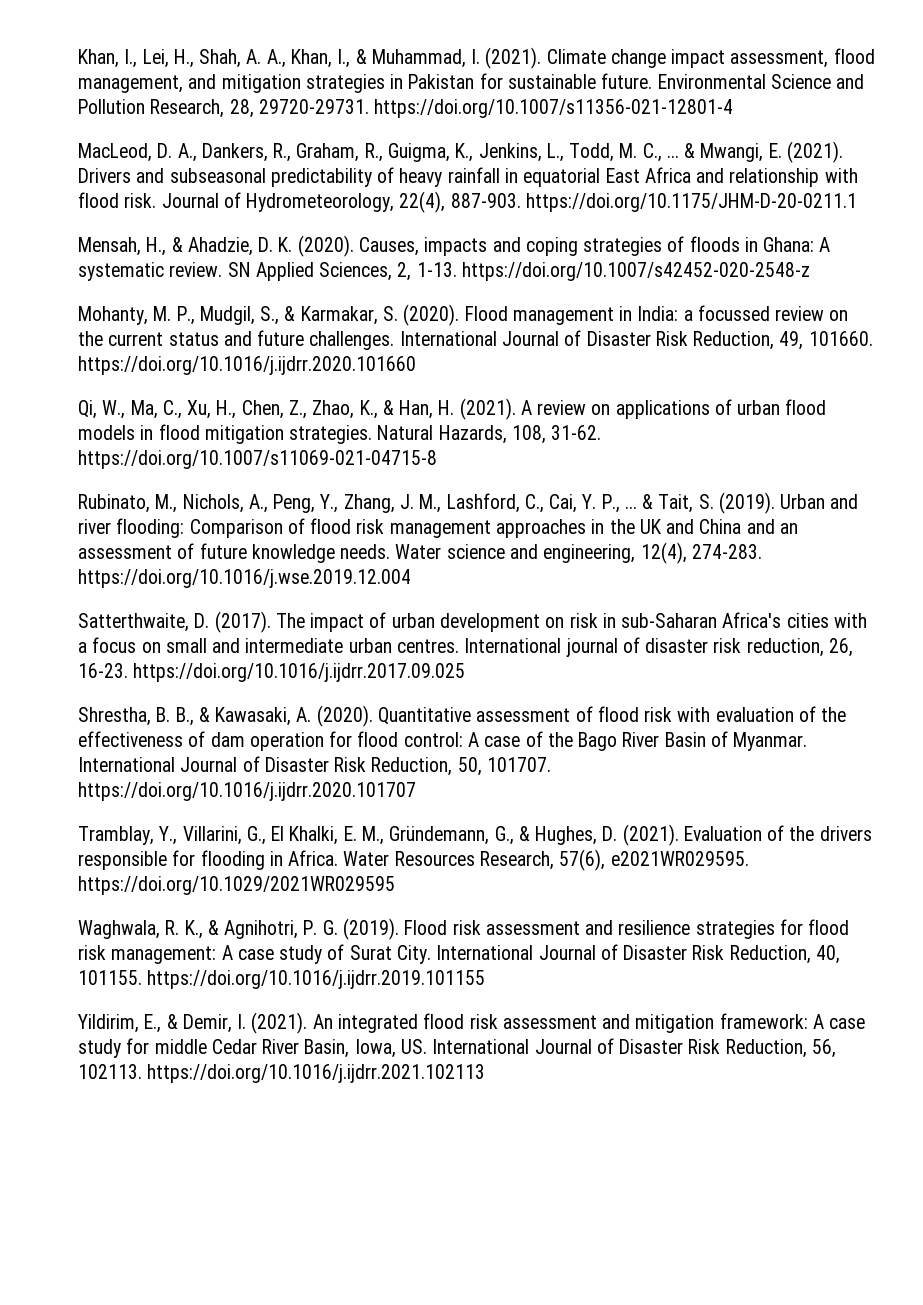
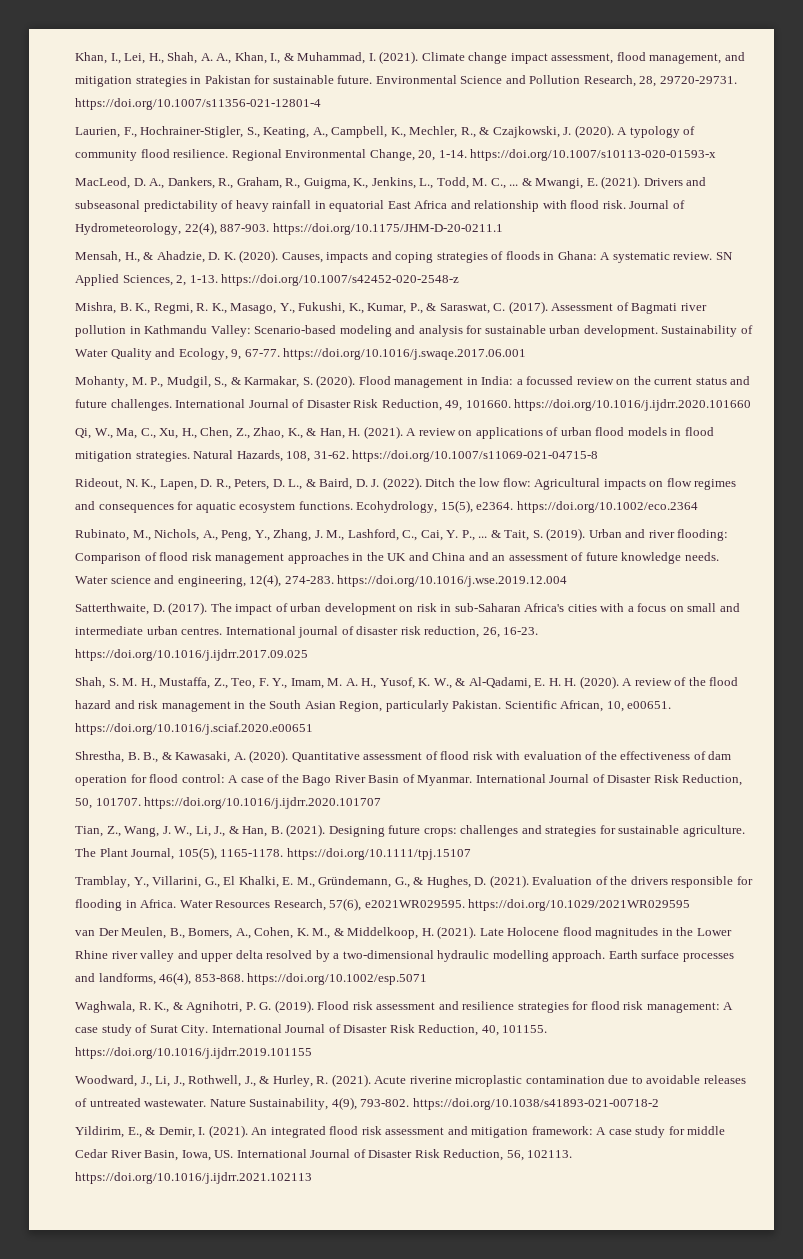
(734, 108) none -> [75,125,696,138] [75,149,717,161] // Laurien, F., Hochrainer-Stigler, S., Keating, A., Campbell, K., Mechler, R., & Czajkowski, J. (2020). A typology of community flood resilience. Regional Environmental Change, 20, 1-14. https://doi.org/10.1007/s10113-020-01593-x
(810, 271) none -> [75,301,707,314] [75,325,753,337] [75,348,527,360] // Mishra, B. K., Regmi, R. K., Masago, Y., Fukushi, K., Kumar, P., & Saraswat, C. (2017). Assessment of Bagmati river pollution in Kathmandu Valley: Scenario-based modeling and analysis for sustainable urban development. Sustainability of Water Quality and Ecology, 9, 67-77. https://doi.org/10.1016/j.swaqe.2017.06.001
(438, 459) none -> [75,477,737,490] [75,500,698,513] // Rideout, N. K., Lapen, D. R., Peters, D. L., & Baird, D. J. (2022). Ditch the low flow: Agricultural impacts on flow regimes and consequences for aquatic ecosystem functions. Ecohydrology, 15(5), e2364. https://doi.org/10.1002/eco.2364
(466, 672) none -> [75,676,739,689] [75,700,672,712] [75,723,314,735] // Shah, S. M. H., Mustaffa, Z., Teo, F. Y., Imam, M. A. H., Yusof, K. W., & Al-Qadami, E. H. H. (2020). A review of the flood hazard and risk management in the South Asian Region, particularly Pakistan. Scientific African, 10, e00651. https://doi.org/10.1016/j.sciaf.2020.e00651
(417, 791) none -> [75,824,745,837] [75,847,471,860] // Tian, Z., Wang, J. W., Li, J., & Han, B. (2021). Designing future crops: challenges and strategies for sustainable agriculture. The Plant Journal, 105(5), 1165-1178. https://doi.org/10.1111/tpj.15107
(396, 885) none -> [75,926,732,939] [75,950,734,962] [75,972,428,985] // van Der Meulen, B., Bomers, A., Cohen, K. M., & Middelkoop, H. (2021). Late Holocene flood magnitudes in the Lower Rhine river valley and upper delta resolved by a two‐dimensional hydraulic modelling approach. Earth surface processes and landforms, 46(4), 853-868. https://doi.org/10.1002/esp.5071
(486, 979) none -> [75,1074,746,1087] [75,1097,659,1110] // Woodward, J., Li, J., Rothwell, J., & Hurley, R. (2021). Acute riverine microplastic contamination due to avoidable releases of untreated wastewater. Nature Sustainability, 4(9), 793-802. https://doi.org/10.1038/s41893-021-00718-2

